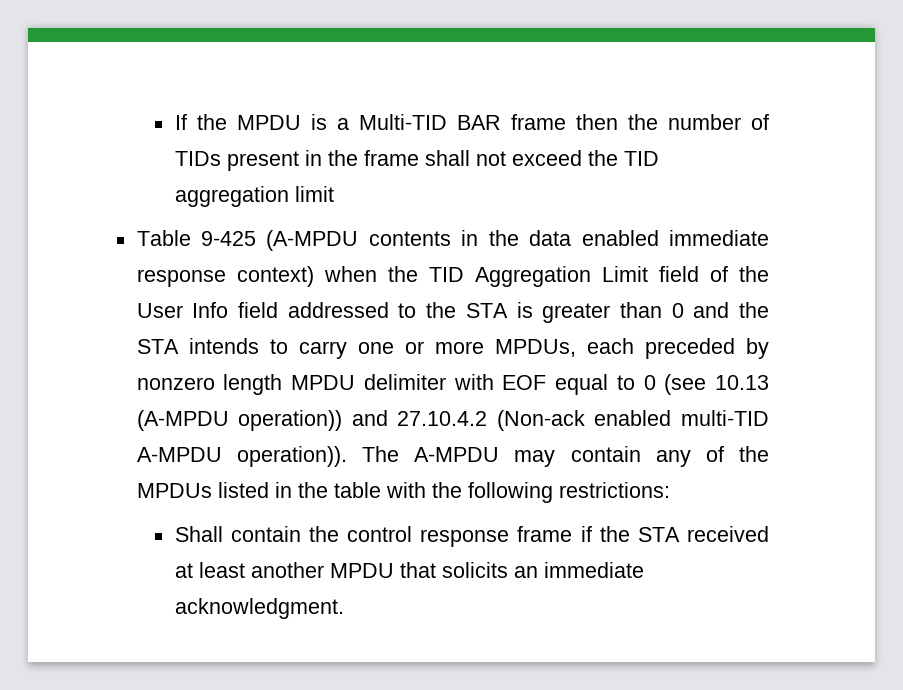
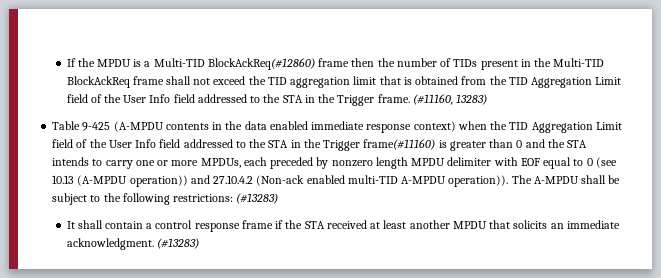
[456,115,501,130] BAR -> [207,58,315,70] BlockAckReq(#12860)
(358, 158) none -> [553,58,605,67] [66,76,130,88] Multi-TID BlockAckReq
(334, 194) none -> [379,76,622,88] [66,94,488,106] that is obtained from the TID Aggregation Limit field of the User Info field addressed to the STA in the Trigger frame. (#11160, 13283)
(508, 310) none -> [290,139,436,151] in the Trigger frame(#11160)
[514,446,770,467] [136,482,670,503] [174,526,340,542] may contain any of the MPDUs listed in the table with the following restrictions: // Shall contain the -> [581,175,621,184] [52,193,279,205] [66,220,153,229] shall be subject to the following restrictions: (#13283) // It shall contain a
(344, 608) none -> [156,238,199,249] (#13283)

